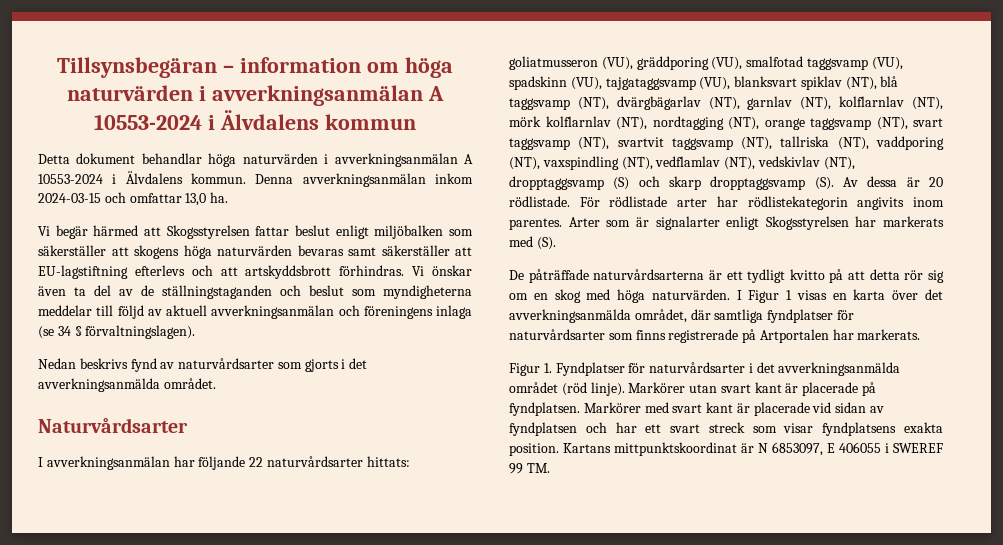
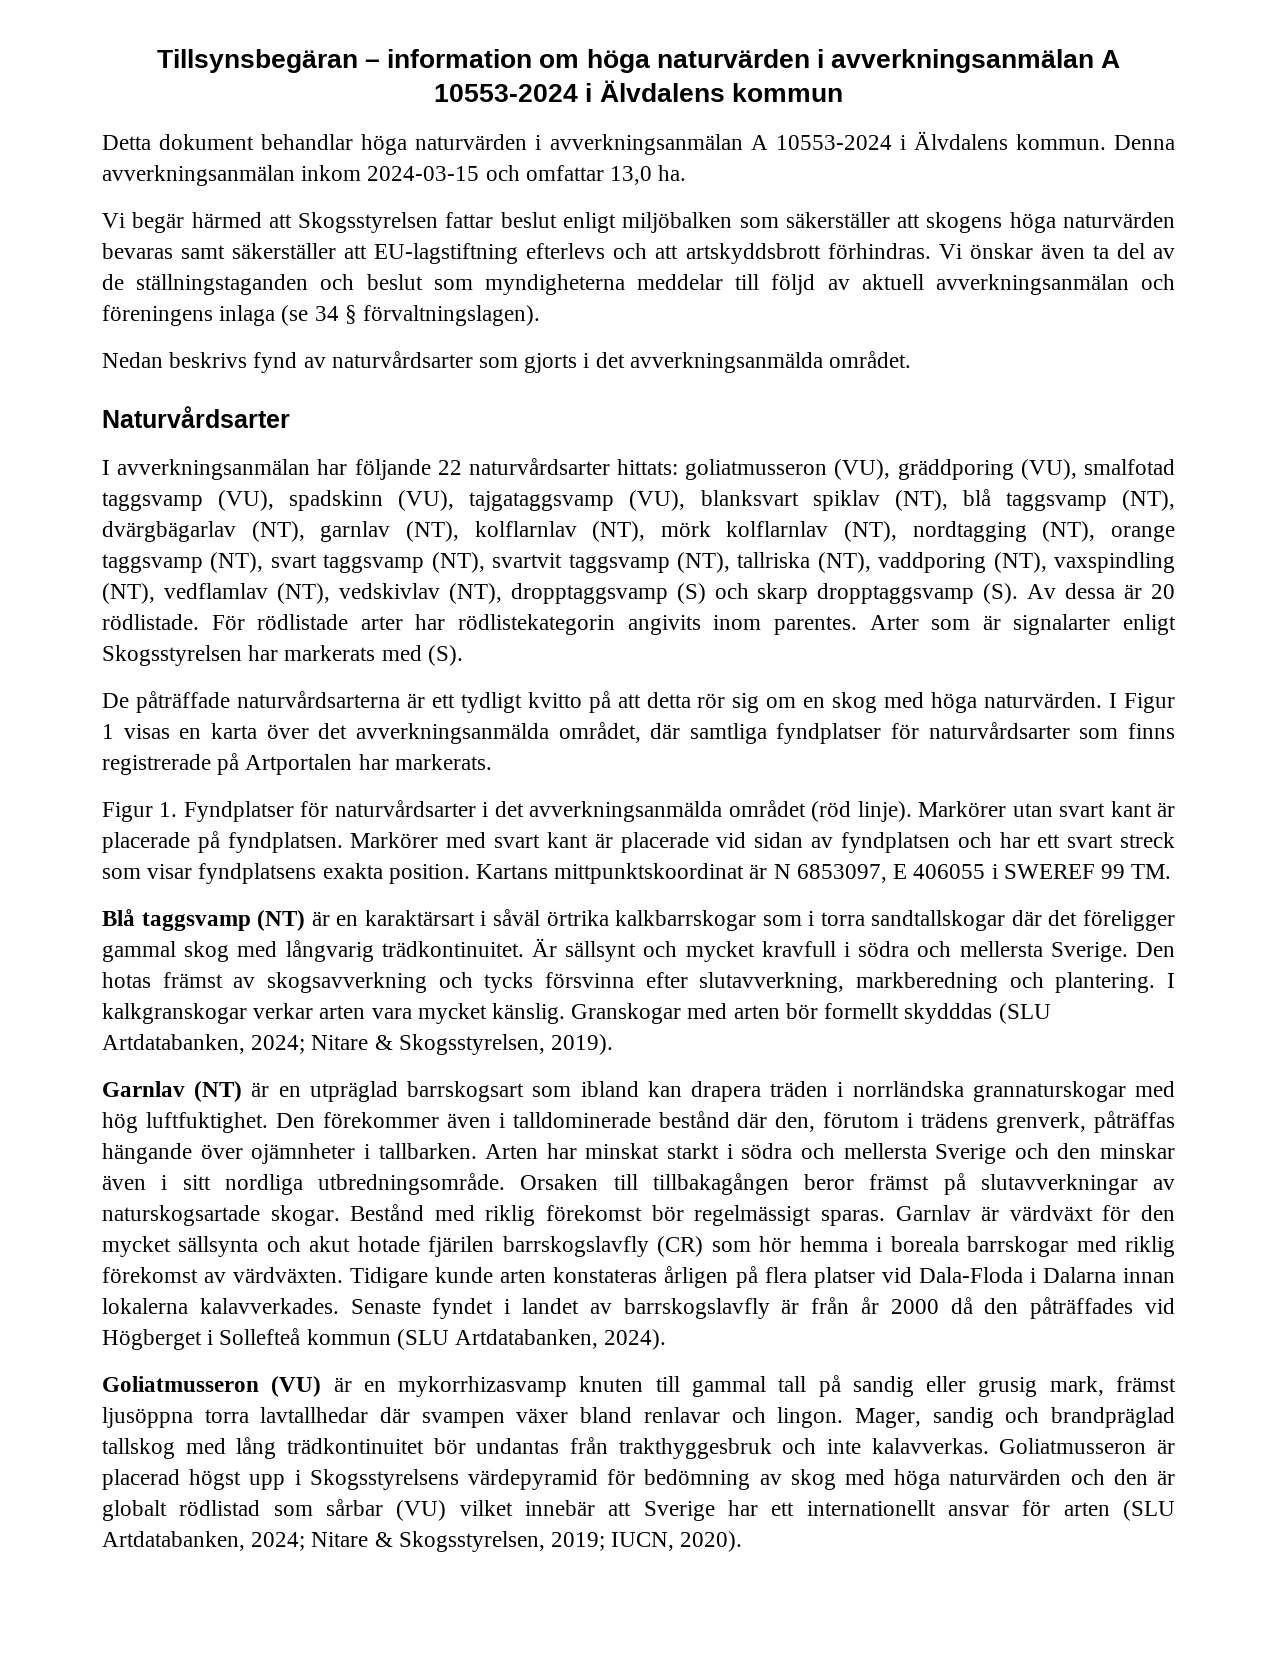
(550, 468) none -> [102,909,1175,931] [102,938,1176,962] [102,972,1175,993] [102,1003,1051,1024] [102,1034,614,1055] [102,1081,1175,1102] [102,1111,1175,1133] [102,1143,1175,1164] [102,1173,1175,1195] [102,1204,1176,1226] [102,1236,1176,1257] [102,1266,1175,1288] [102,1297,1175,1319] [102,1328,667,1350] [102,1375,1177,1397] [102,1407,1176,1428] [102,1437,1175,1459] [102,1469,1176,1490] [102,1499,1176,1521] [102,1531,743,1552] // Blå taggsvamp (NT) är en karaktärsart i såväl örtrika kalkbarrskogar som i torra sandtallskogar där det föreligger gammal skog med långvarig trädkontinuitet. Är sällsynt och mycket kravfull i södra och mellersta Sverige. Den hotas främst av skogsavverkning och tycks försvinna efter slutavverkning, markberedning och plantering. I kalkgranskogar verkar arten vara mycket känslig. Granskogar med arten bör formellt skydddas (SLU Artdatabanken, 2024; Nitare & Skogsstyrelsen, 2019). // Garnlav (NT) är en utpräglad barrskogsart som ibland kan drapera träden i norrländska grannaturskogar med hög luftfuktighet. Den förekommer även i talldominerade bestånd där den, förutom i trädens grenverk, påträffas hängande över ojämnheter i tallbarken. Arten har minskat starkt i södra och mellersta Sverige och den minskar även i sitt nordliga utbredningsområde. Orsaken till tillbakagången beror främst på slutavverkningar av naturskogsartade skogar. Bestånd med riklig förekomst bör regelmässigt sparas. Garnlav är värdväxt för den mycket sällsynta och akut hotade fjärilen barrskogslavfly (CR) som hör hemma i boreala barrskogar med riklig förekomst av värdväxten. Tidigare kunde arten konstateras årligen på flera platser vid Dala-Floda i Dalarna innan lokalerna kalavverkades. Senaste fyndet i landet av barrskogslavfly är från år 2000 då den påträffades vid Högberget i Sollefteå kommun (SLU Artdatabanken, 2024). // Goliatmusseron (VU) är en mykorrhizasvamp knuten till gammal tall på sandig eller grusig mark, främst ljusöppna torra lavtallhedar där svampen växer bland renlavar och lingon. Mager, sandig och brandpräglad tallskog med lång trädkontinuitet bör undantas från trakthyggesbruk och inte kalavverkas. Goliatmusseron är placerad högst upp i Skogsstyrelsens värdepyramid för bedömning av skog med höga naturvärden och den är globalt rödlistad som sårbar (VU) vilket innebär att Sverige har ett internationellt ansvar för arten (SLU Artdatabanken, 2024; Nitare & Skogsstyrelsen, 2019; IUCN, 2020).

